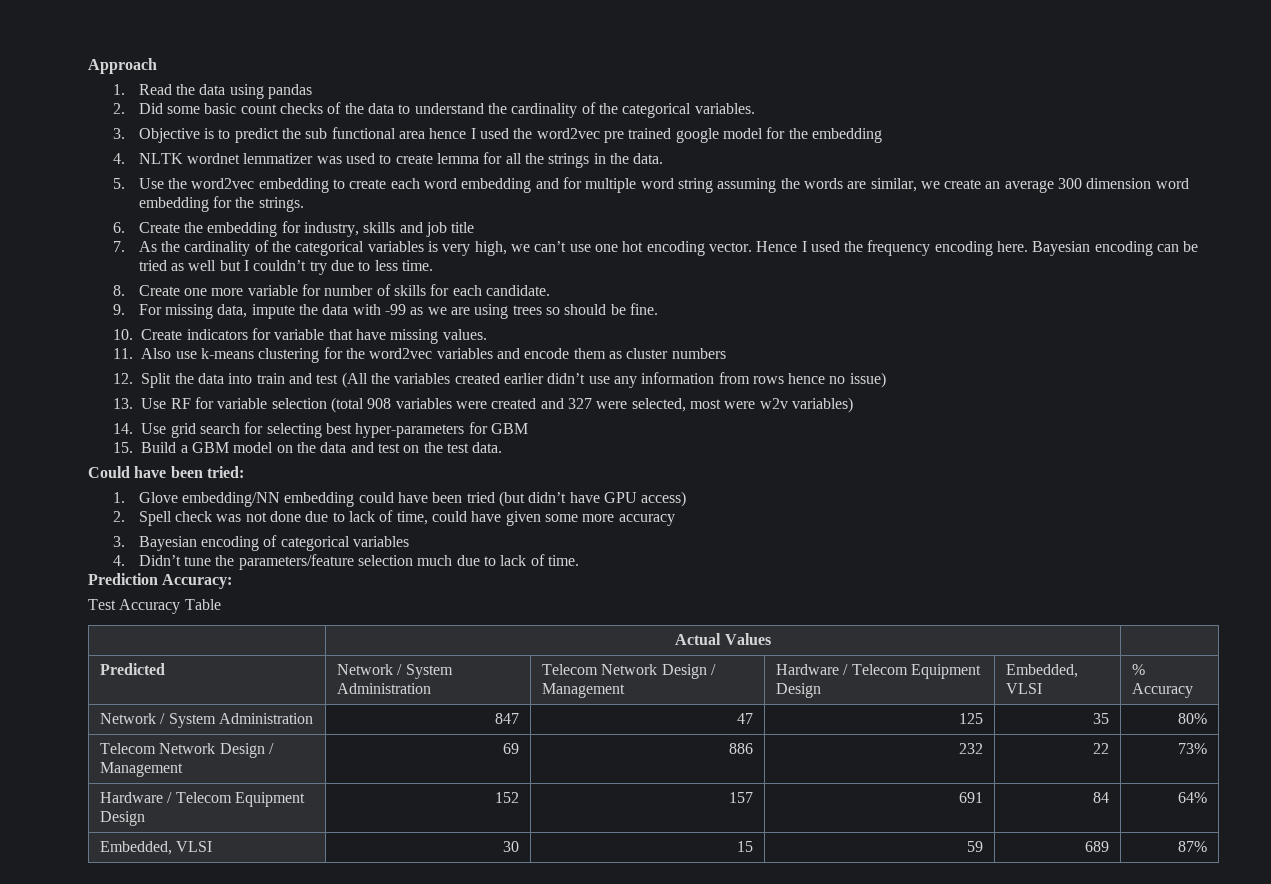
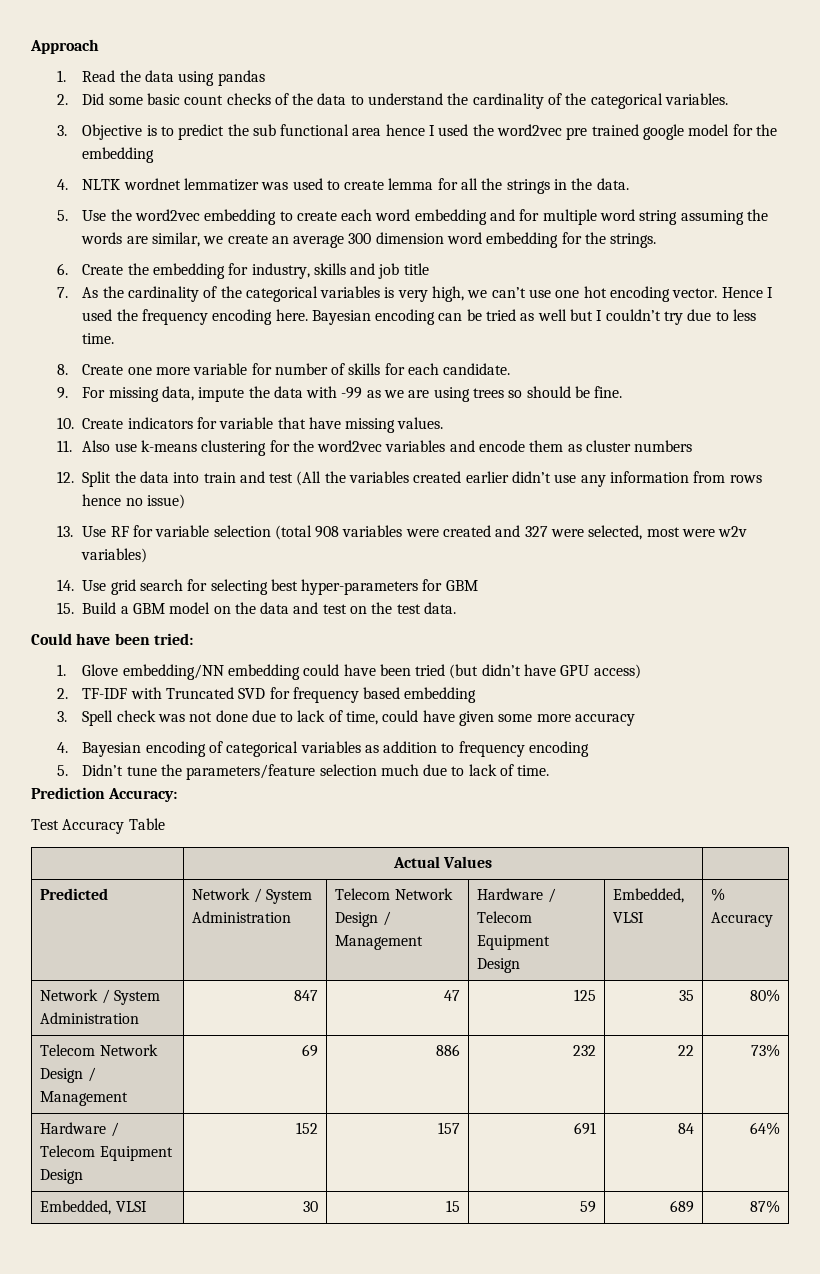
(126, 516) none -> [82,687,477,703] [56,711,67,722] TF-IDF with Truncated SVD for frequency based embedding // 3.
[113,536,126,547] 3. -> [56,742,68,753] 4.
[113,555,126,566] // 4. -> [364,741,590,757] [56,765,68,776] as addition to frequency encoding // 5.

